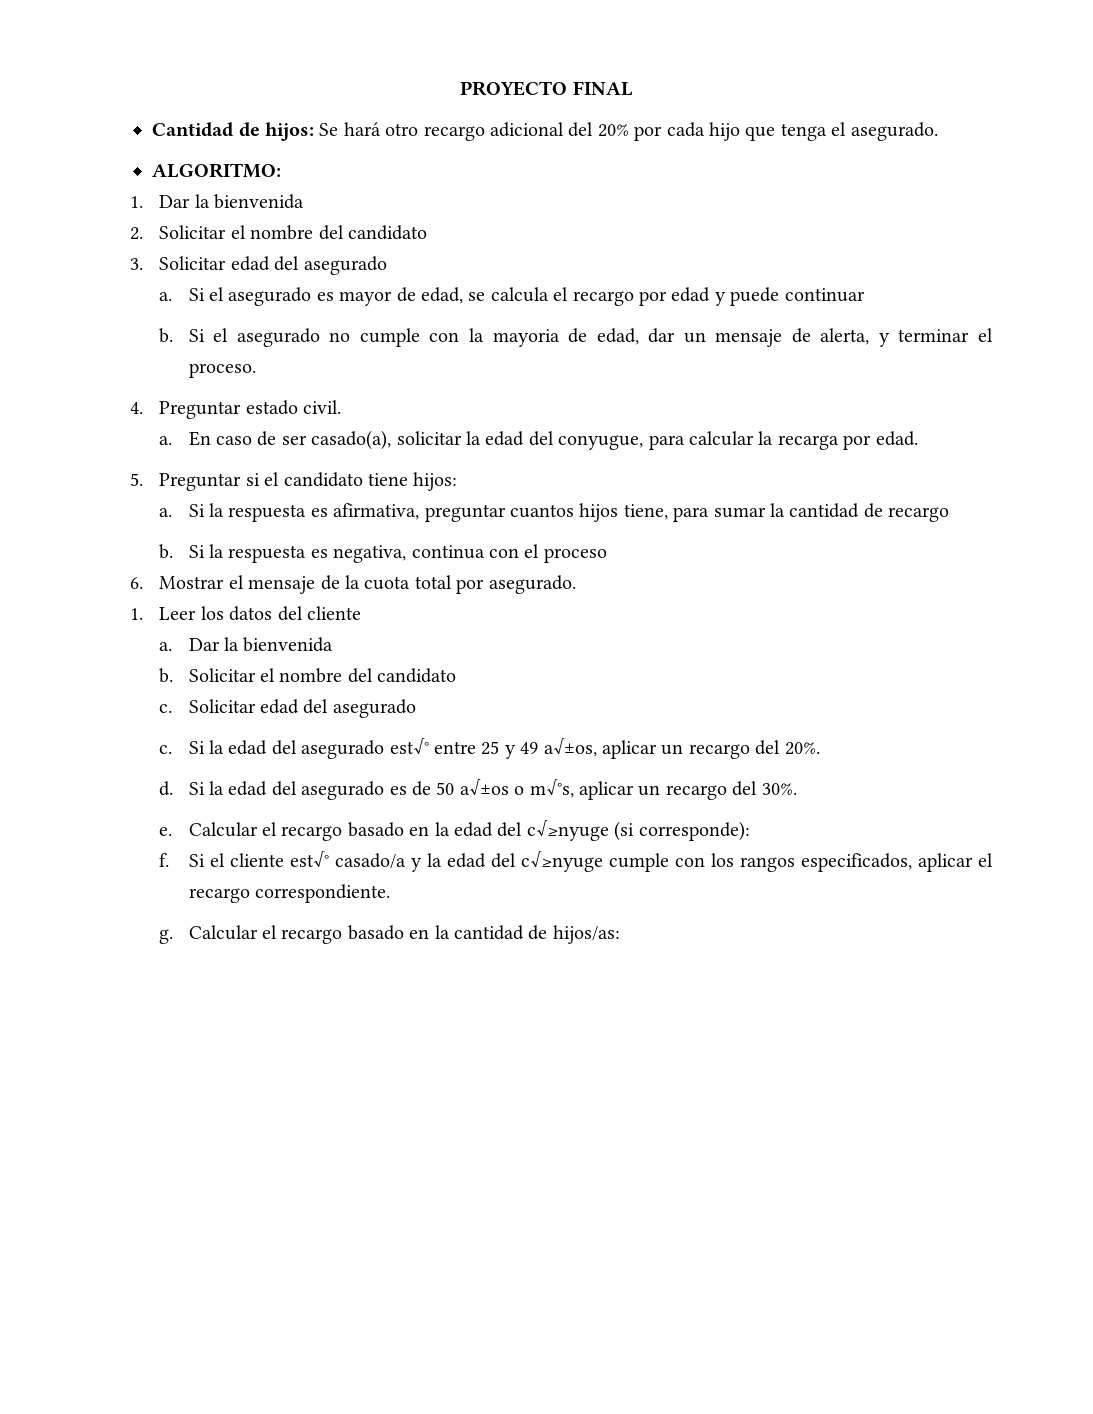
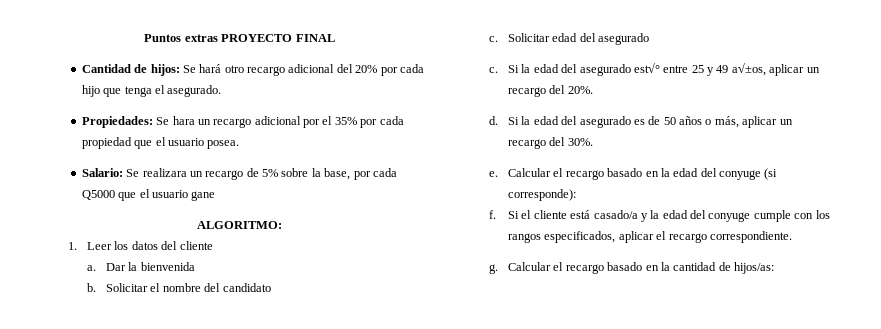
(460, 88) none -> [144,34,218,42] Puntos extras
[152,163,282,178] [130,194,305,209] [130,225,428,240] [130,256,387,275] [159,287,865,306] [159,328,994,347] [188,363,256,378] [130,400,342,419] [159,430,918,450] [130,472,458,491] [159,503,950,522] [159,544,607,563] [130,575,576,594] ALGORITMO: // 1. Dar la bienvenida // 2. Solicitar el nombre del candidato // 3. Solicitar edad del asegurado // a. Si el asegurado es mayor de edad, se calcula el recargo por edad y puede continuar // b. Si el asegurado no cumple con la mayoria de edad, dar un mensaje de alerta, y terminar el proceso. // 4. Preguntar estado civil. // a. En caso de ser casado(a), solicitar la edad del conyugue, para calcular la recarga por edad. // 5. Preguntar si el candidato tiene hijos: // a. Si la respuesta es afirmativa, preguntar cuantos hijos tiene, para sumar la cantidad de recargo // b. Si la respuesta es negativa, continua con el proceso // 6. Mostrar el mensaje de la cuota total por asegurado. -> [81,116,404,128] [81,137,240,149] [81,168,397,180] [81,189,216,201] [197,221,282,229] Propiedades: Se hara un recargo adicional por el 35% por cada propiedad que el usuario posea. // Salario: Se realizara un recargo de 5% sobre la base, por cada Q5000 que el usuario gane // ALGORITMO:
[459,779,574,798] a√±os o m√°s, -> [679,116,739,128] años o más,
[526,820,609,841] c√≥nyuge -> [719,170,762,180] conyuge
[289,851,329,868] est√° -> [570,210,591,219] está
[520,851,603,872] c√≥nyuge -> [708,212,751,222] conyuge

